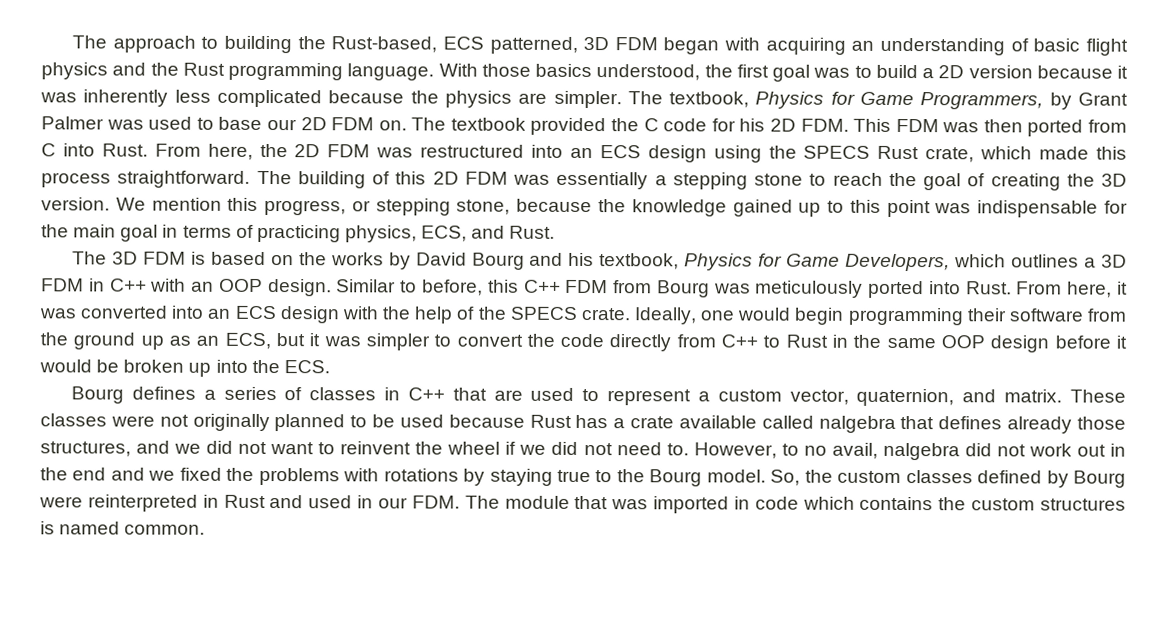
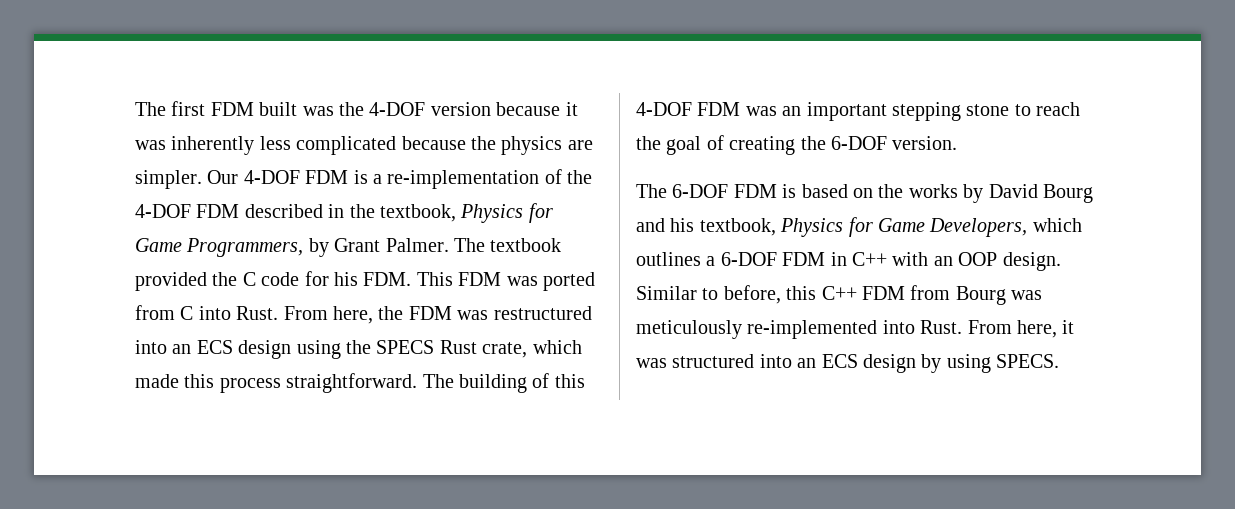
[72,35,1128,56] [41,62,965,82] The approach to building the Rust-based, ECS patterned, 3D FDM began with acquiring an understanding of basic flight physics and the Rust programming language. With those basics understood, the first goal was to build a 2D -> [135,101,426,116] The first FDM built was the 4-DOF
[627,91,663,105] The -> [207,169,593,189] [135,204,375,218] Our 4-DOF FDM is a re-implementation of the 4-DOF FDM described in the
[41,116,407,131] Palmer was used to base our 2D FDM on. -> [385,238,449,252] Palmer.
[769,118,796,132] 2D -> (358, 279) none
[983,119,1023,133] then -> (538, 281) none
[294,144,321,158] 2D -> (404, 313) none
[432,171,667,190] 2D FDM was essentially a -> [636,102,887,121] 4-DOF FDM was an important
[1101,173,1127,187] 3D -> [831,136,887,150] 6-DOF
[115,197,1129,218] [41,224,556,243] [72,251,138,265] We mention this progress, or stepping stone, because the knowledge gained up to this point was indispensable for the main goal in terms of practicing physics, ECS, and Rust. // The 3D -> [636,184,729,198] // The 6-DOF
[1100,254,1127,268] 3D -> [720,252,777,266] 6-DOF
[868,280,925,299] ported -> [747,320,878,339] re-implemented
[80,305,1127,326] [40,332,1128,353] [39,359,330,377] [71,386,1127,407] [40,413,1127,434] [40,440,1126,461] [40,467,1127,488] [39,494,1127,514] [40,521,206,535] converted into an ECS design with the help of the SPECS crate. Ideally, one would begin programming their software from the ground up as an ECS, but it was simpler to convert the code directly from C++ to Rust in the same OOP design before it would be broken up into the ECS. // Bourg defines a series of classes in C++ that are used to represent a custom vector, quaternion, and matrix. These classes were not originally planned to be used because Rust has a crate available called nalgebra that defines already those structures, and we did not want to reinvent the wheel if we did not need to. However, to no avail, nalgebra did not work out in the end and we fixed the problems with rotations by staying true to the Bourg model. So, the custom classes defined by Bourg were reinterpreted in Rust and used in our FDM. The module that was imported in code which contains the custom structures is named common. -> [672,354,1060,373] structured into an ECS design by using SPECS.

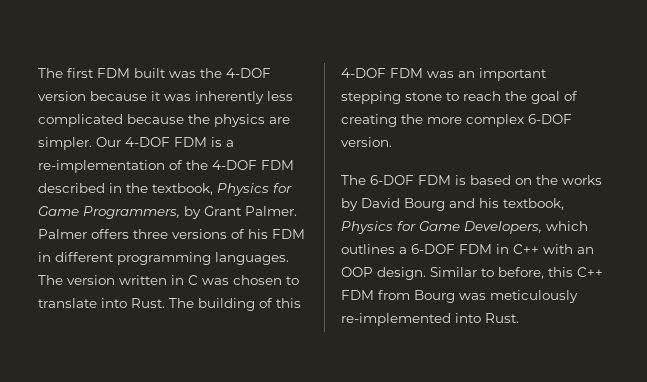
[454,238,562,252] [135,271,595,291] [135,305,592,324] [135,340,582,359] [135,373,418,393] The textbook provided the C code for his FDM. This FDM was ported from C into Rust. From here, the FDM was restructured into an ECS design using the SPECS Rust crate, which made this process straightforward. -> [38,229,305,239] [38,252,289,265] [38,275,299,285] [38,298,165,308] Palmer offers three versions of his FDM in different programming languages. The version written in C was chosen to translate into Rust.
(826, 143) none -> [427,114,524,127] more complex
[967,320,1075,338] [636,354,1060,373] From here, it was structured into an ECS design by using SPECS. -> (519, 318) none

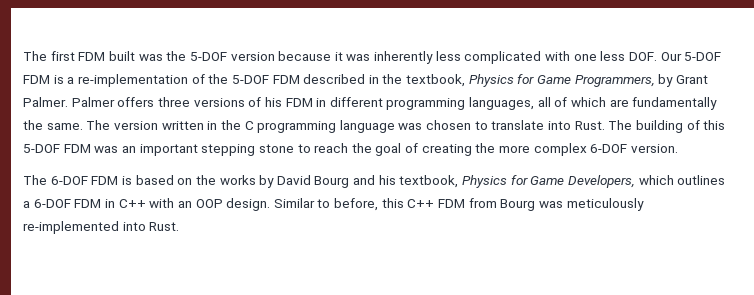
[226,68,271,78] 4-DOF -> [189,52,227,61] 5-DOF
[127,114,290,127] [38,137,170,150] because the physics are simpler. Our 4-DOF -> [545,51,722,61] with one less DOF. Our 5-DOF
[212,160,257,170] 4-DOF -> [231,75,269,84] 5-DOF
[215,252,289,265] [38,275,198,285] languages. The version written in C -> [469,97,718,110] [23,120,395,133] languages, all of which are fundamentally the same. The version written in the C programming language
[341,68,386,78] 4-DOF -> [23,144,60,153] 5-DOF

